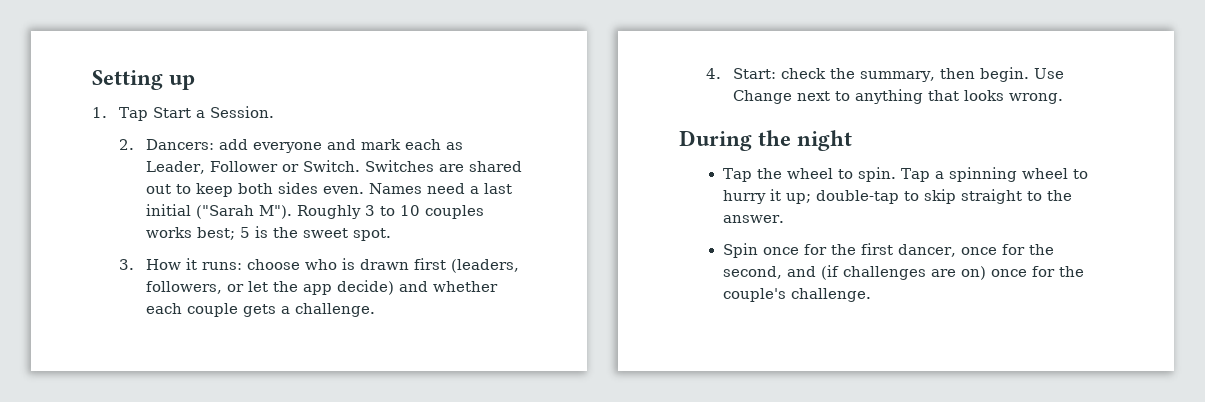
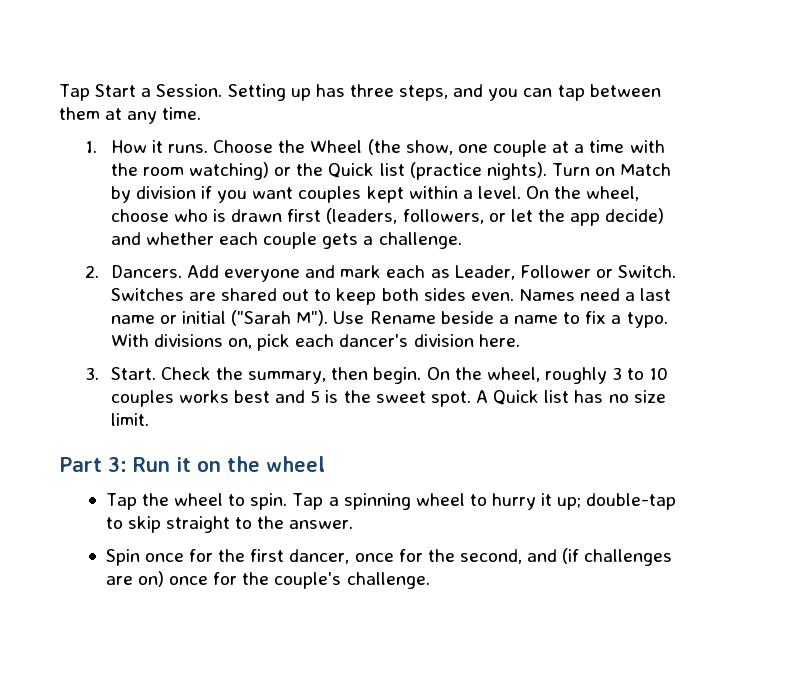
[92,70,196,90] [92,107,107,118] Setting up // 1. -> (59, 92) none
[119,139,249,150] // 2. Dancers: add -> [227,84,661,101] [59,107,202,124] [84,139,665,157] [110,162,672,180] [110,186,640,203] [110,208,665,226] [110,232,462,249] [84,265,219,278] Setting up has three steps, and you can tap between them at any time. // 1. How it runs. Choose the Wheel (the show, one couple at a time with the room watching) or the Quick list (practice nights). Turn on Match by division if you want couples kept within a level. On the wheel, choose who is drawn first (leaders, followers, or let the app decide) and whether each couple gets a challenge. // 2. Dancers. Add
(513, 188) none -> [110,315,177,324] name or
[297,205,362,219] Roughly -> [333,311,668,328] [110,334,520,351] [84,367,608,384] Use Rename beside a name to fix a typo. With divisions on, pick each dancer's division here. // 3. Start. Check the summary, then begin. On the wheel, roughly
[197,227,236,240] best; -> [234,390,306,403] best and
[119,258,520,273] [146,280,499,295] [146,303,376,317] [706,67,1065,82] [733,89,1064,104] [679,130,853,151] // 3. How it runs: choose who is drawn first (leaders, followers, or let the app decide) and whether each couple gets a challenge. // 4. Start: check the summary, then begin. Use Change next to anything that looks wrong. // During the night -> [476,390,666,405] [110,413,149,426] [59,456,325,472] A Quick list has no size limit. // Part 3: Run it on the wheel

